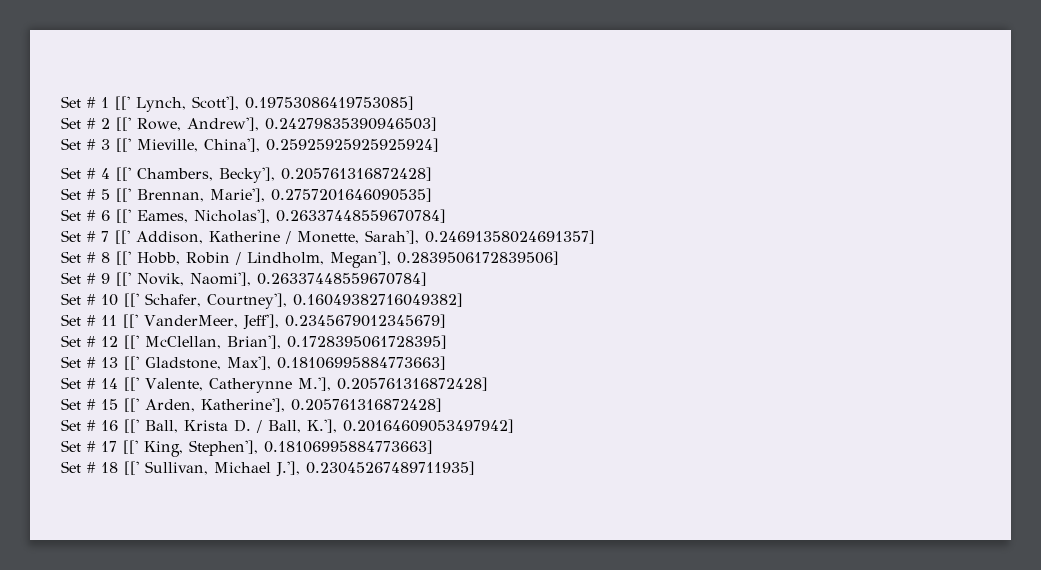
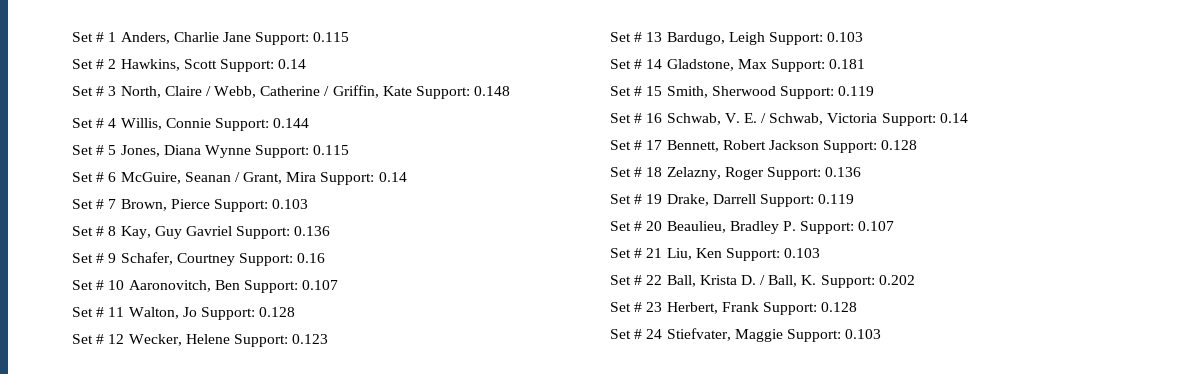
[115,96,414,112] [[' Lynch, Scott'], 0.19753086419753085] -> [120,32,350,45] Anders, Charlie Jane Support: 0.115
[116,117,437,131] [[' Rowe, Andrew'], 0.24279835390946503] -> [120,59,307,72] Hawkins, Scott Support: 0.14
[116,138,439,152] [[' Mieville, China'], 0.25925925925925924] -> [120,85,511,99] North, Claire / Webb, Catherine / Griffin, Kate Support: 0.148
[116,167,432,183] [[' Chambers, Becky'], 0.205761316872428] -> [120,118,310,131] Willis, Connie Support: 0.144
[116,188,432,202] [61,209,446,223] [61,230,595,244] [61,251,559,268] [[' Brennan, Marie'], 0.2757201646090535] // Set # 6 [[' Eames, Nicholas'], 0.26337448559670784] // Set # 7 [[' Addison, Katherine / Monette, Sarah'], 0.24691358024691357] // Set # 8 [[' Hobb, Robin / Lindholm, Megan'], 0.2839506172839506] -> [120,145,350,158] [72,172,407,185] [72,199,309,212] [72,226,331,239] Jones, Diana Wynne Support: 0.115 // Set # 6 McGuire, Seanan / Grant, Mira Support: 0.14 // Set # 7 Brown, Pierce Support: 0.103 // Set # 8 Kay, Guy Gavriel Support: 0.136
[116,272,427,286] [[' Novik, Naomi'], 0.26337448559670784] -> [120,252,326,266] Schafer, Courtney Support: 0.16
[124,293,463,309] [[' Schafer, Courtney'], 0.16049382716049382] -> [128,280,339,293] Aaronovitch, Ben Support: 0.107
[123,314,446,330] [[' VanderMeer, Jeff'], 0.2345679012345679] -> [128,307,296,320] Walton, Jo Support: 0.128
[124,335,447,349] [[' McClellan, Brian'], 0.1728395061728395] -> [128,334,329,347] Wecker, Helene Support: 0.123
[124,356,446,370] [[' Gladstone, Max'], 0.18106995884773663] -> [666,32,864,45] Bardugo, Leigh Support: 0.103
[124,377,488,393] [[' Valente, Catherynne M.'], 0.205761316872428] -> [666,59,866,72] Gladstone, Max Support: 0.181
[124,398,442,412] [[' Arden, Katherine'], 0.205761316872428] -> [666,86,875,99] Smith, Sherwood Support: 0.119
[124,419,139,433] [[' -> [666,113,968,126] [610,140,918,153] [610,167,862,180] [610,194,855,207] [610,221,895,234] [610,248,821,261] [610,275,663,285] Schwab, V. E. / Schwab, Victoria Support: 0.14 // Set # 17 Bennett, Robert Jackson Support: 0.128 // Set # 18 Zelazny, Roger Support: 0.136 // Set # 19 Drake, Darrell Support: 0.119 // Set # 20 Beaulieu, Bradley P. Support: 0.107 // Set # 21 Liu, Ken Support: 0.103 // Set # 22
[307,419,514,433] [61,440,433,457] [61,461,475,477] K.'], 0.20164609053497942] // Set # 17 [[' King, Stephen'], 0.18106995884773663] // Set # 18 [[' Sullivan, Michael J.'], 0.23045267489711935] -> [801,275,915,288] [610,302,858,315] [610,328,882,342] K. Support: 0.202 // Set # 23 Herbert, Frank Support: 0.128 // Set # 24 Stiefvater, Maggie Support: 0.103

